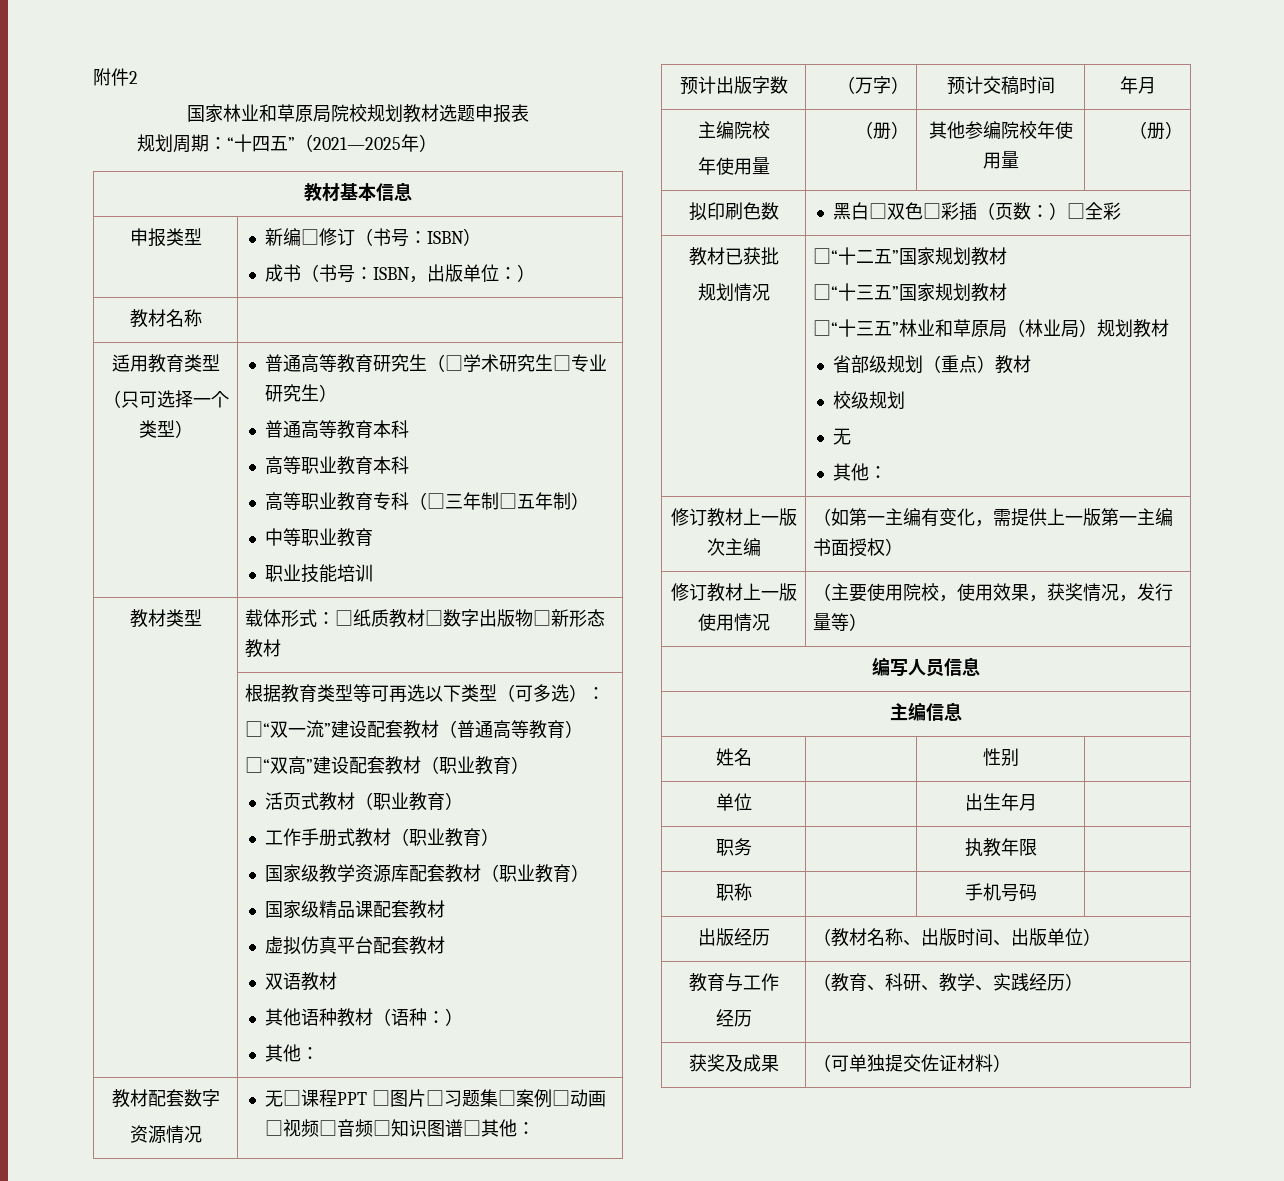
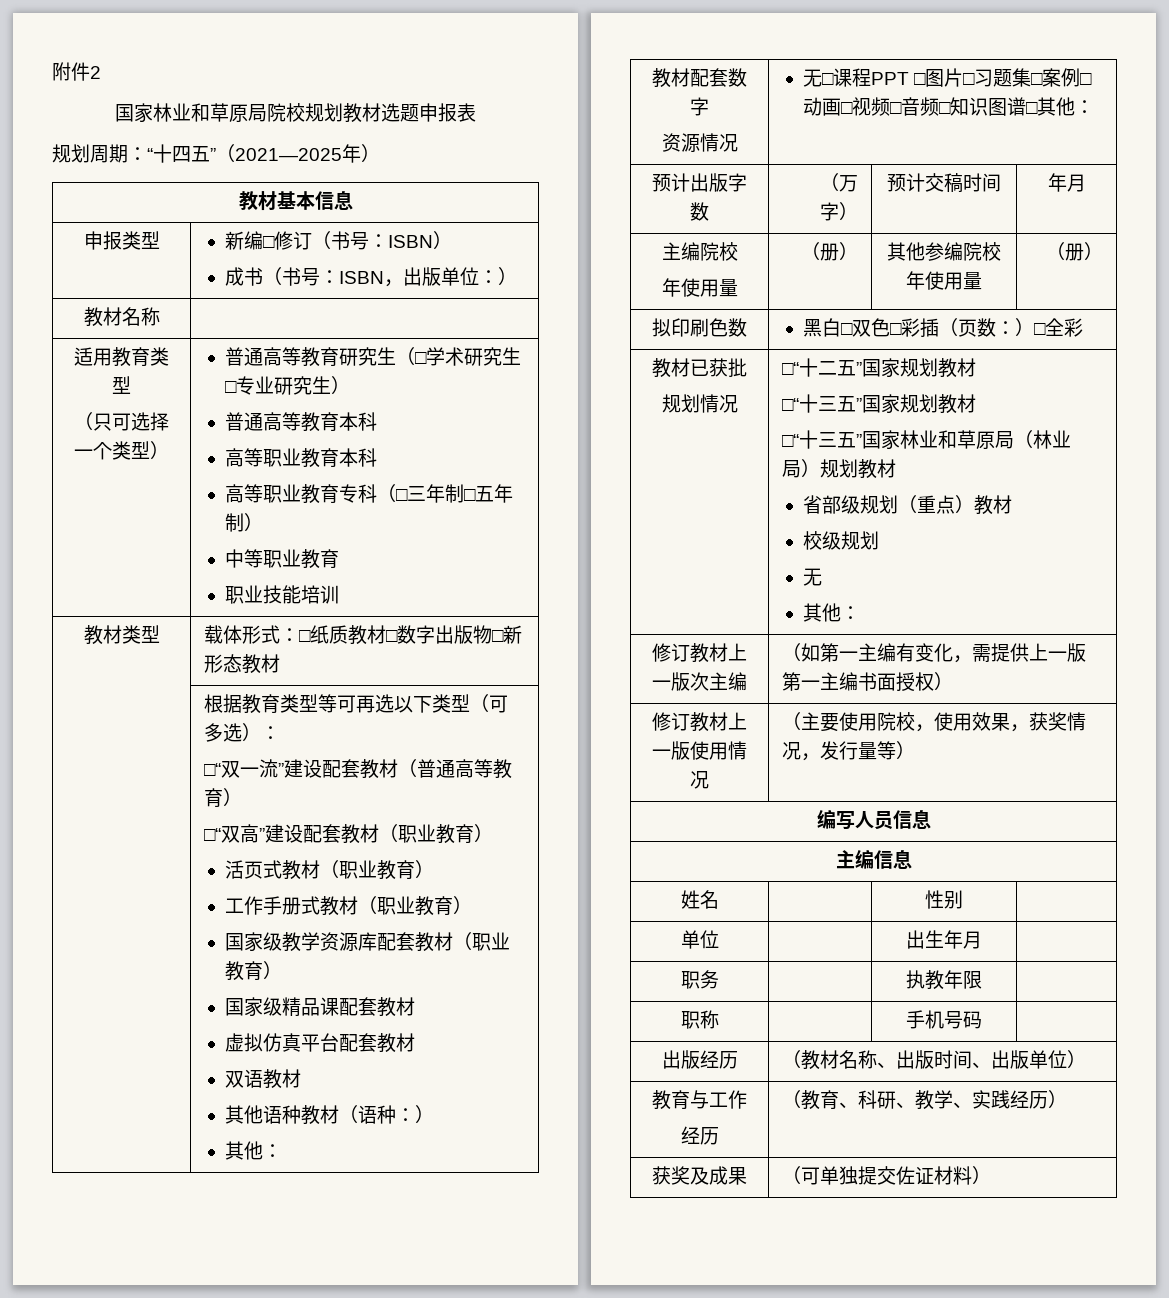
(900, 328) none -> [862,430,901,450] 国家

